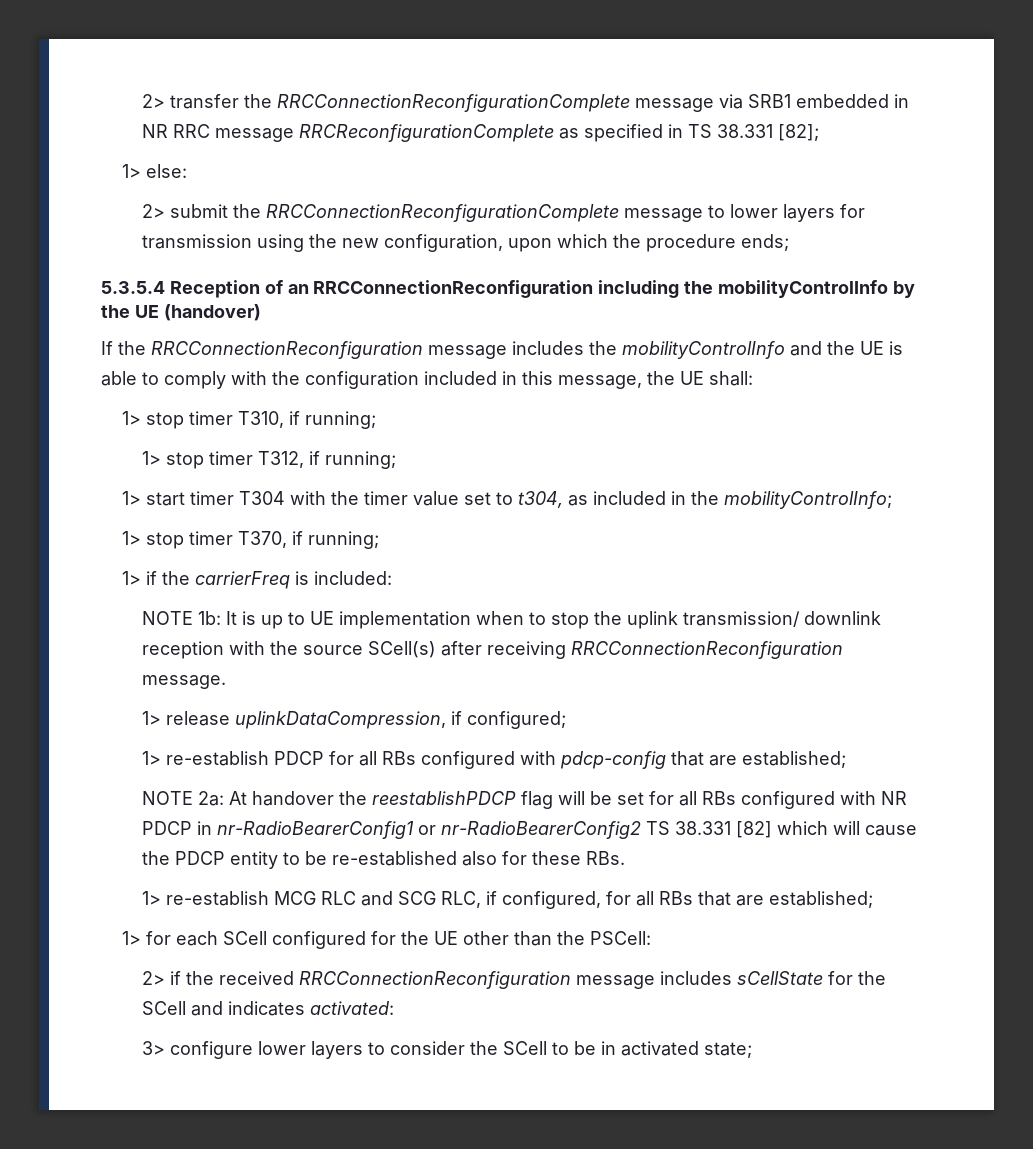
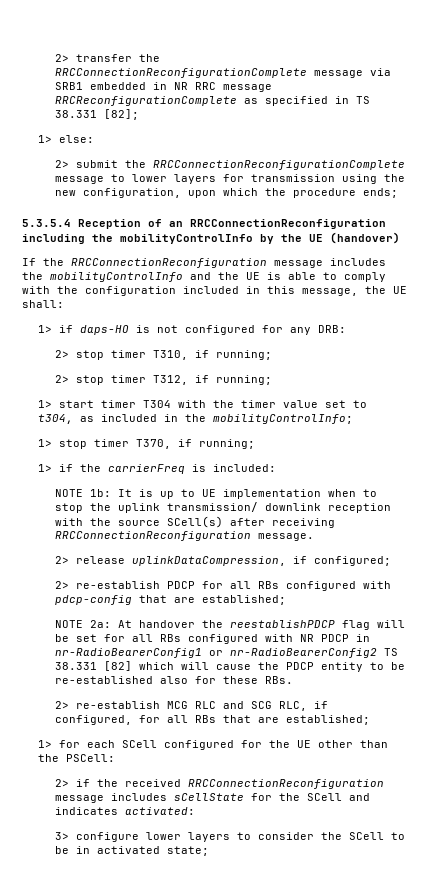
(141, 418) none -> [59,325,347,335] [54,350,69,358] if daps-HO is not configured for any DRB: // 2>
[142,451,162,465] 1> -> [54,375,69,383] 2>
[142,711,162,725] 1> -> [54,556,69,564] 2>
[142,751,162,765] 1> -> [54,581,69,589] 2>
[142,891,162,905] 1> -> [54,701,69,709] 2>

